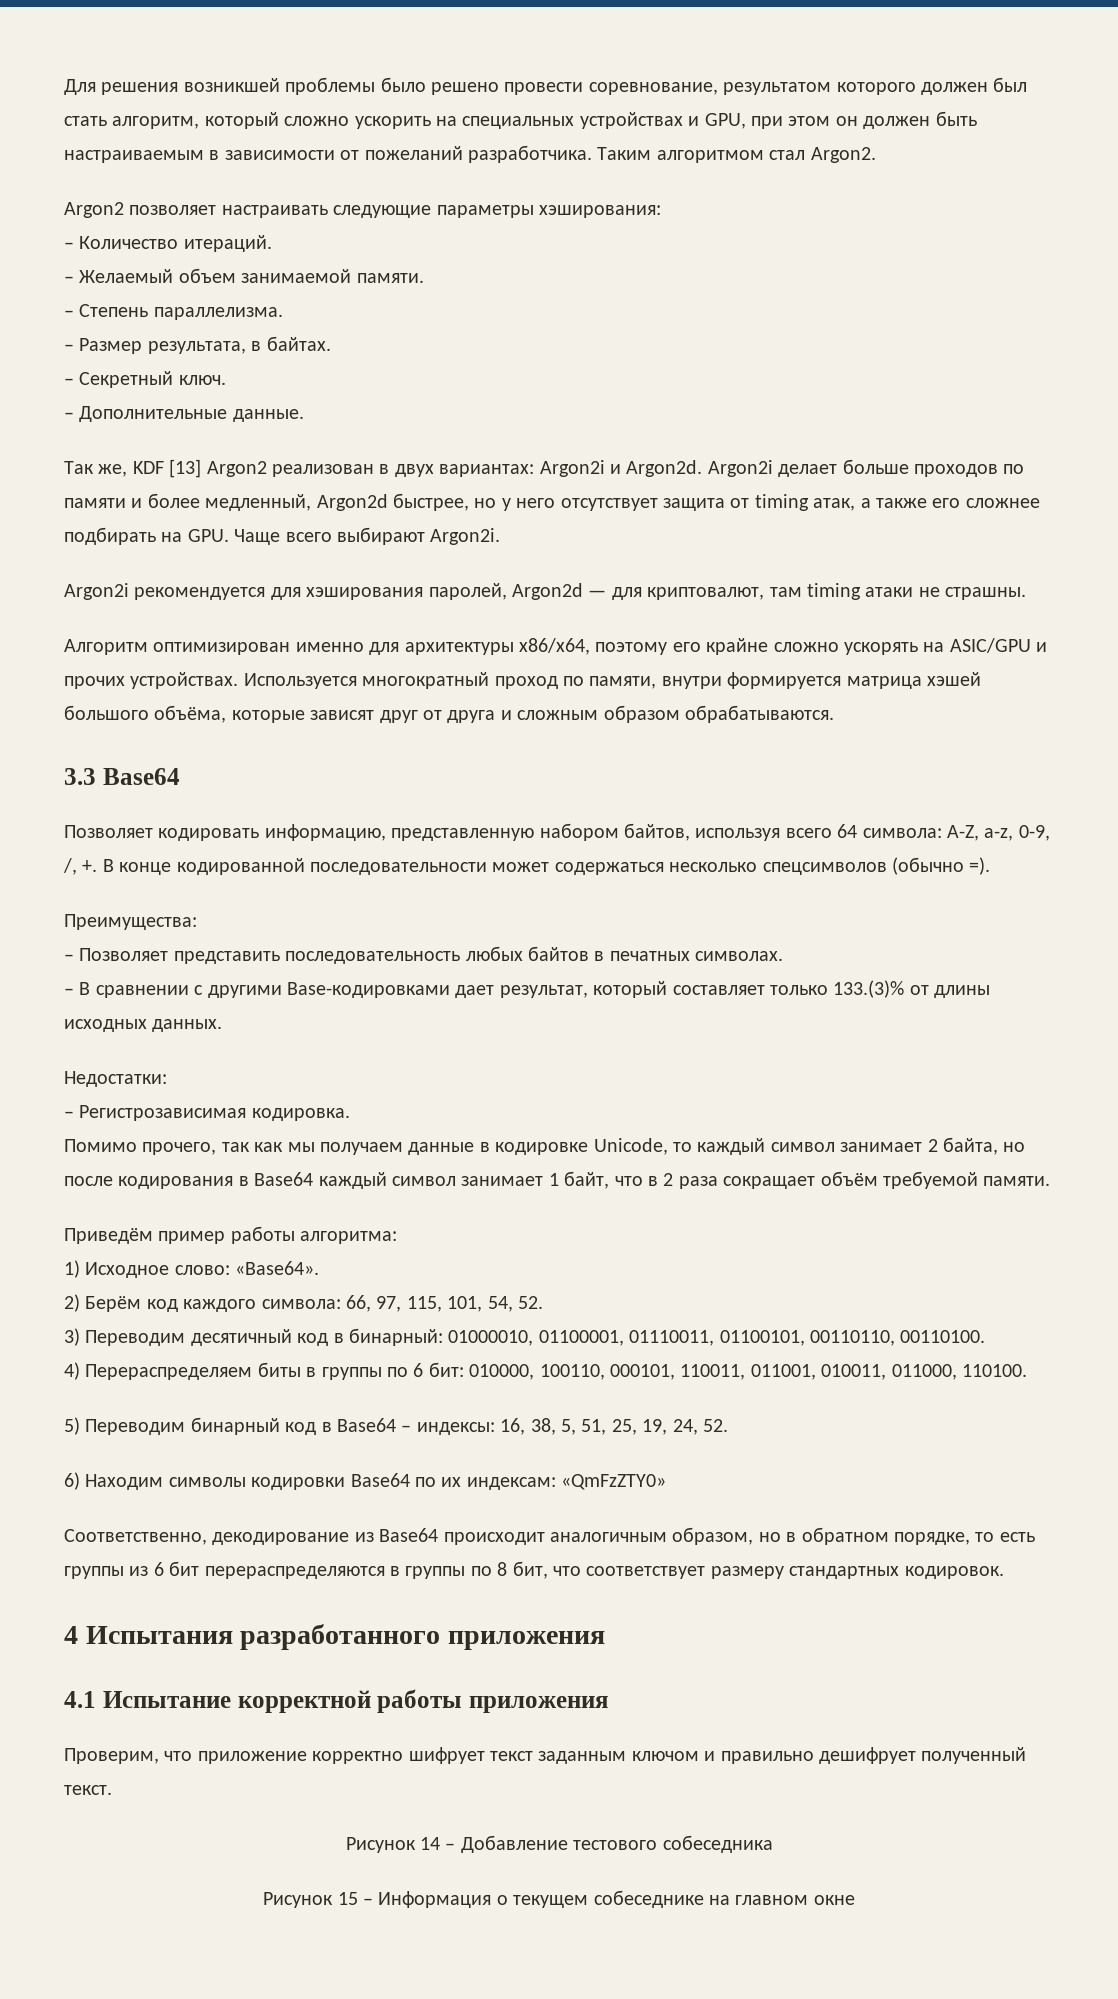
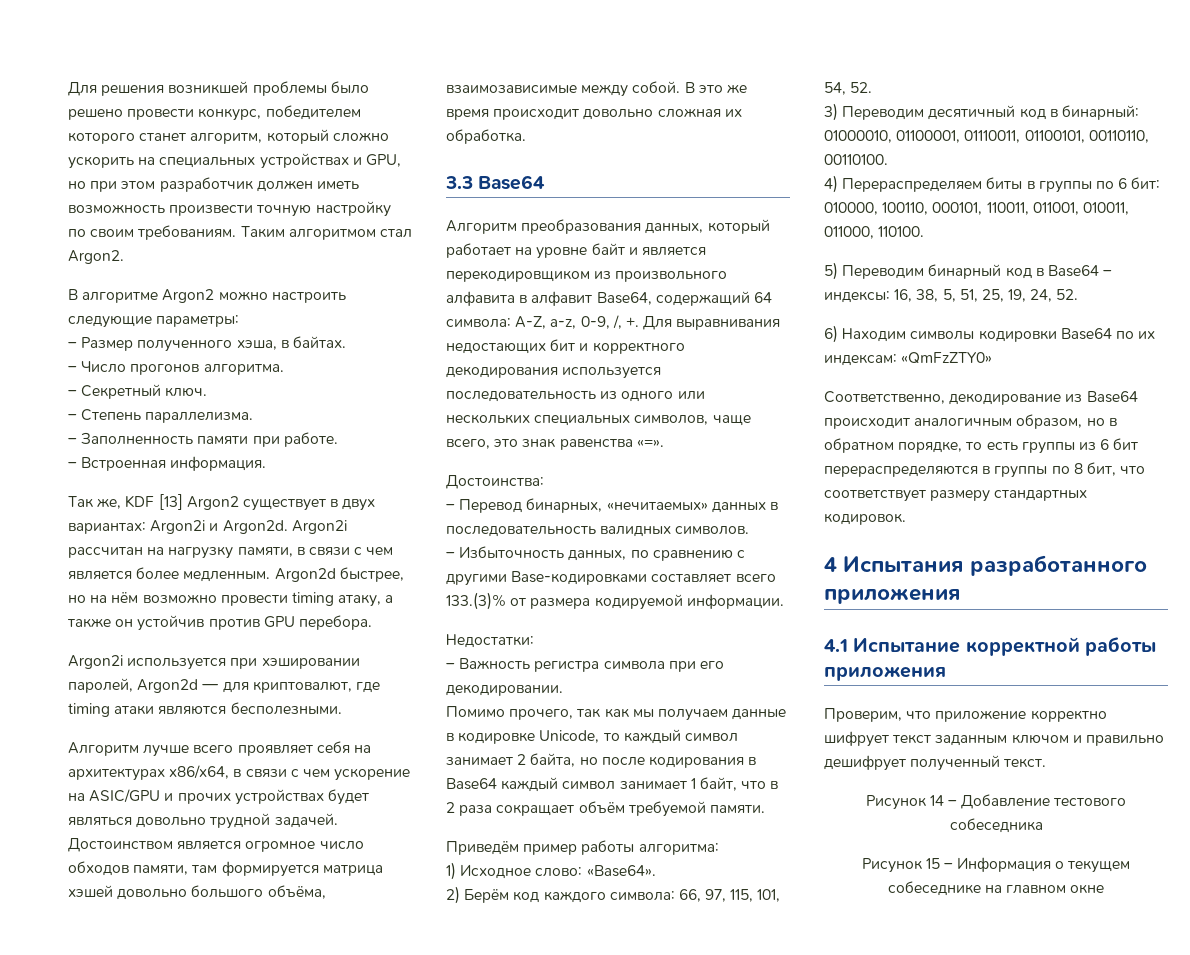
[588,77,1028,95] [64,116,107,126] соревнование, результатом которого должен был стать -> [198,105,361,121] [68,132,187,144] конкурс, победителем которого станет
(746, 121) none -> [68,181,86,189] но
[835,111,977,129] [64,145,876,163] [64,202,661,218] [64,235,272,252] [64,268,424,283] [64,304,283,320] [64,336,331,354] [64,371,226,388] [64,406,304,422] он должен быть настраиваемым в зависимости от пожеланий разработчика. Таким алгоритмом стал Argon2. // Argon2 позволяет настраивать следующие параметры хэширования: // – Количество итераций. // – Желаемый объем занимаемой памяти. // – Степень параллелизма. // – Размер результата, в байтах. // – Секретный ключ. // – Дополнительные данные. -> [159,177,359,192] [68,201,391,217] [68,225,412,240] [68,250,124,264] [68,289,346,303] [68,315,240,328] [68,336,346,352] [68,361,284,375] [68,384,208,399] [68,409,254,423] [68,432,338,447] [68,456,267,471] разработчик должен иметь возможность произвести точную настройку по своим требованиям. Таким алгоритмом стал Argon2. // В алгоритме Argon2 можно настроить следующие параметры: // – Размер полученного хэша, в байтах. // – Число прогонов алгоритма. // – Секретный ключ. // – Степень параллелизма. // – Заполненность памяти при работе. // – Встроенная информация.
[272,464,374,477] реализован -> [242,499,326,511] существует
[778,459,1025,477] [64,493,1040,511] [64,527,501,545] [64,583,424,600] делает больше проходов по памяти и более медленный, Argon2d быстрее, но у него отсутствует защита от timing атак, а также его сложнее подбирать на GPU. Чаще всего выбирают Argon2i. // Argon2i рекомендуется для хэширования -> [68,546,394,559] [68,567,404,582] [68,592,394,607] [67,615,372,631] [68,655,360,670] рассчитан на нагрузку памяти, в связи с чем является более медленным. Argon2d быстрее, но на нём возможно провести timing атаку, а также он устойчив против GPU перебора. // Argon2i используется при хэшировании
[769,587,802,597] там -> [355,682,380,693] где
[918,587,1027,600] [64,638,1048,655] [64,672,722,689] не страшны. // Алгоритм оптимизирован именно для архитектуры x86/x64, поэтому его крайне сложно ускорять на ASIC/GPU и прочих устройствах. Используется многократный проход по памяти, внутри -> [158,702,342,715] [68,741,371,757] [68,765,411,781] [68,789,369,805] [68,813,338,829] [68,838,364,852] [68,861,218,876] являются бесполезными. // Алгоритм лучше всего проявляет себя на архитектурах x86/x64, в связи с чем ускорение на ASIC/GPU и прочих устройствах будет являться довольно трудной задачей. Достоинством является огромное число обходов памяти, там
(981, 679) none -> [117,889,188,900] довольно
[231,705,834,723] [64,768,180,785] [64,823,832,841] которые зависят друг от друга и сложным образом обрабатываются. // 3.3 Base64 // Позволяет кодировать информацию, представленную набором байтов, используя всего -> [446,81,747,97] [446,108,742,120] [446,129,526,144] [445,175,546,190] [446,219,770,234] [446,243,706,259] [446,270,728,282] [446,291,750,306] взаимозависимые между собой. В это же время происходит довольно сложная их обработка. // 3.3 Base64 // Алгоритм преобразования данных, который работает на уровне байт и является перекодировщиком из произвольного алфавита в алфавит Base64, содержащий
[102,857,991,875] [64,914,197,930] [64,946,784,964] [64,980,991,998] [64,1019,223,1032] [64,1071,167,1087] [64,1105,350,1121] В конце кодированной последовательности может содержаться несколько спецсимволов (обычно =). // Преимущества: // – Позволяет представить последовательность любых байтов в печатных символах. // – В сравнении с другими Base-кодировками дает результат, который составляет только 133.(3)% от длины исходных данных. // Недостатки: // – Регистрозависимая кодировка. -> [643,316,781,330] [446,339,685,354] [446,366,662,379] [446,391,705,402] [446,414,751,426] [446,438,664,450] [446,475,544,489] [446,498,778,513] [446,526,750,537] [446,546,745,561] [446,571,776,586] [446,592,784,610] [446,634,534,648] [446,658,724,672] [446,684,563,696] Для выравнивания недостающих бит и корректного декодирования используется последовательность из одного или нескольких специальных символов, чаще всего, это знак равенства «=». // Достоинства: // – Перевод бинарных, «нечитаемых» данных в последовательность валидных символов. // – Избыточность данных, по сравнению с другими Base-кодировками составляет всего 133.(3)% от размера кодируемой информации. // Недостатки: // – Важность регистра символа при его декодировании.

